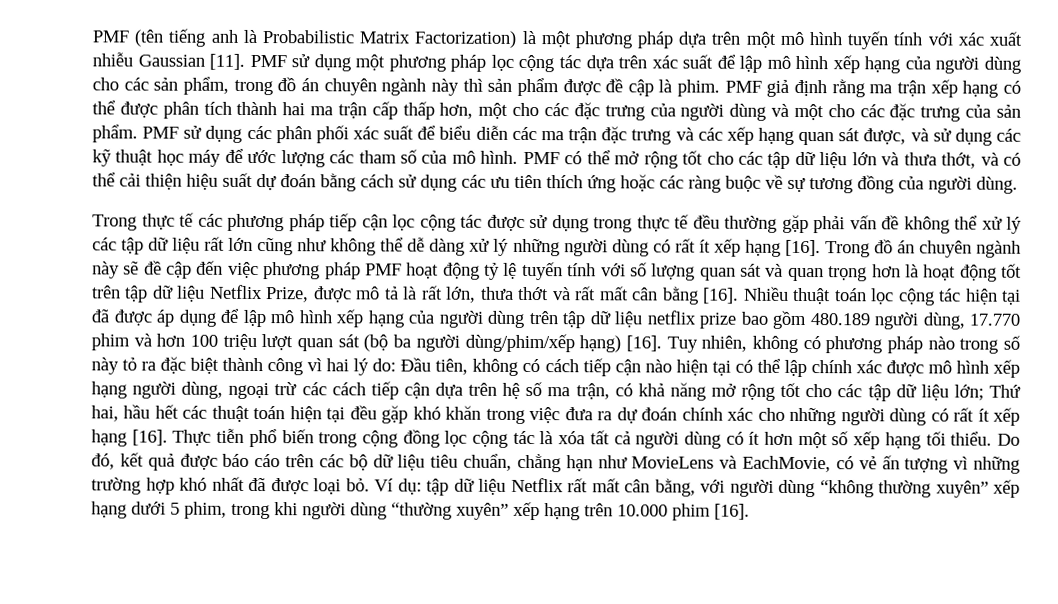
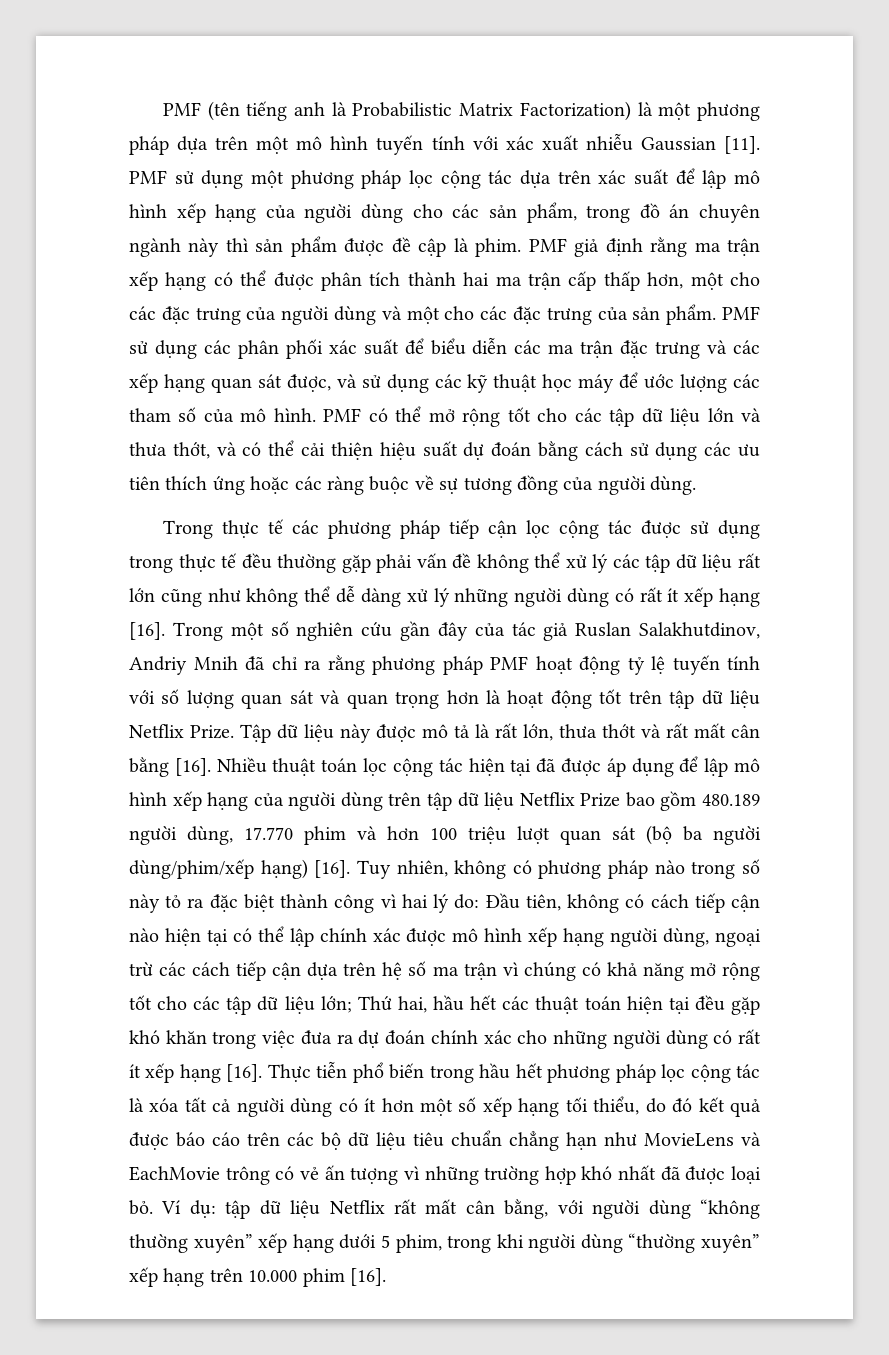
[873,239,1022,258] [92,260,259,279] đồ án chuyên ngành này sẽ đề cập đến việc -> [230,621,760,641] [129,655,365,675] một số nghiên cứu gần đây của tác giả Ruslan Salakhutdinov, Andriy Mnih đã chỉ ra rằng
[265,287,310,303] Prize, -> [190,724,371,743] Prize. Tập dữ liệu này
[646,310,736,329] netflix prize -> [519,792,621,807] Netflix Prize
[575,383,610,400] trận, -> [463,962,576,981] trận vì chúng
[361,429,440,448] cộng đồng -> [479,1063,656,1083] hầu hết phương pháp
[950,431,1020,446] [91,453,115,470] thiểu. Do đó, -> [593,1096,693,1115] thiểu, do đó
[462,453,512,471] chuẩn, -> [451,1130,502,1147] chuẩn
[742,455,831,473] EachMovie, -> [129,1166,270,1185] EachMovie trông

